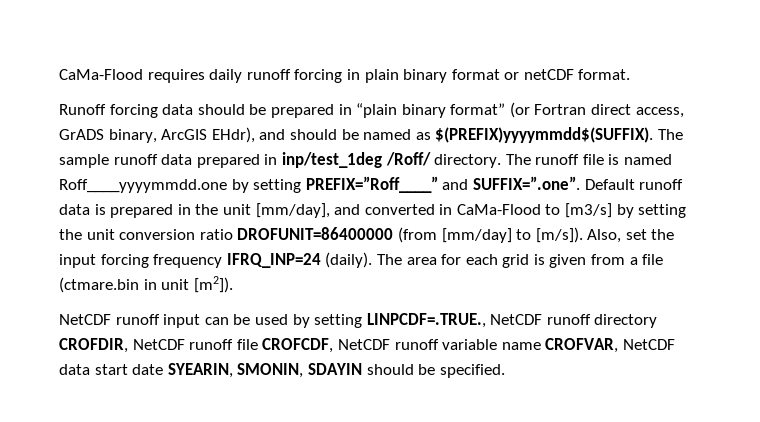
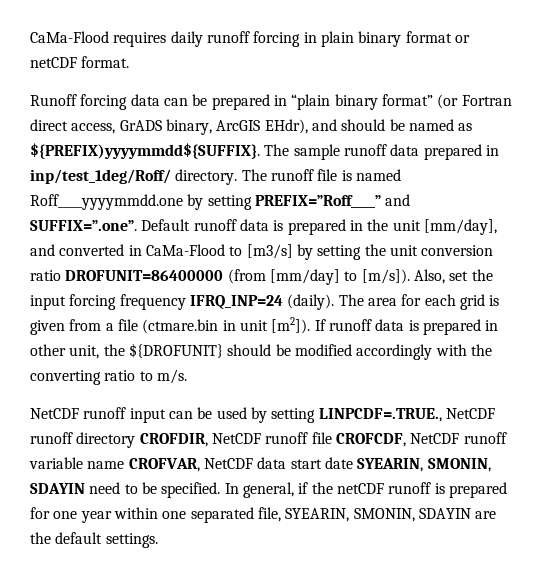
[197,104,245,115] should -> [163,98,188,106] can
[435,127,654,143] $(PREFIX)yyyymmdd$(SUFFIX). -> [30,143,260,159] ${PREFIX)yyyymmdd${SUFFIX}.
[281,152,431,168] inp/test_1deg /Roff/ -> [30,169,171,184] inp/test_1deg/Roff/
(233, 284) none -> [314,319,499,335] [30,343,492,360] [30,369,187,385] If runoff data is prepared in other unit, the ${DROFUNIT} should be modified accordingly with the converting ratio to m/s.
[366,364,505,378] should be specified. -> [89,482,507,498] [30,507,497,523] [30,532,158,548] need to be specified. In general, if the netCDF runoff is prepared for one year within one separated file, SYEARIN, SMONIN, SDAYIN are the default settings.

